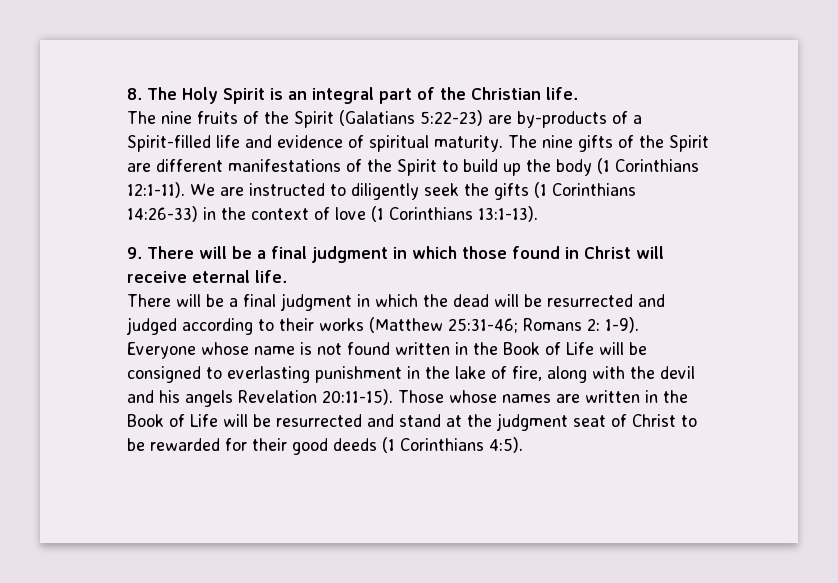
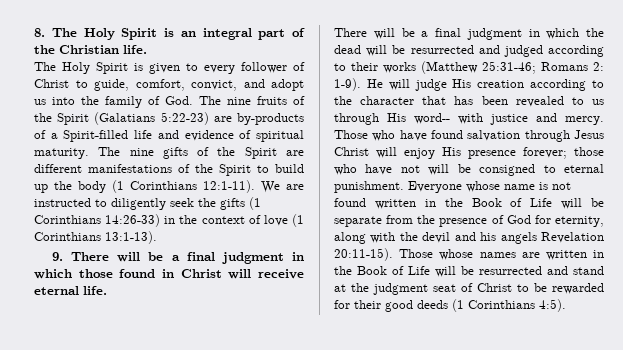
(156, 117) none -> [62,62,305,74] [34,79,304,91] [34,96,221,108] Holy Spirit is given to every follower of Christ to guide, comfort, convict, and adopt us into the family of God. The
(639, 325) none -> [366,79,604,91] [334,96,604,107] [334,113,604,125] [334,130,604,142] [334,147,604,159] [334,164,604,176] [334,181,404,193] He will judge His creation according to the character that has been revealed to us through His word-- with justice and mercy. Those who have found salvation through Jesus Christ will enjoy His presence forever; those who have not will be consigned to eternal punishment.
[127,366,542,383] consigned to everlasting punishment in the lake of fire, -> [334,215,604,227] separate from the presence of God for eternity,

